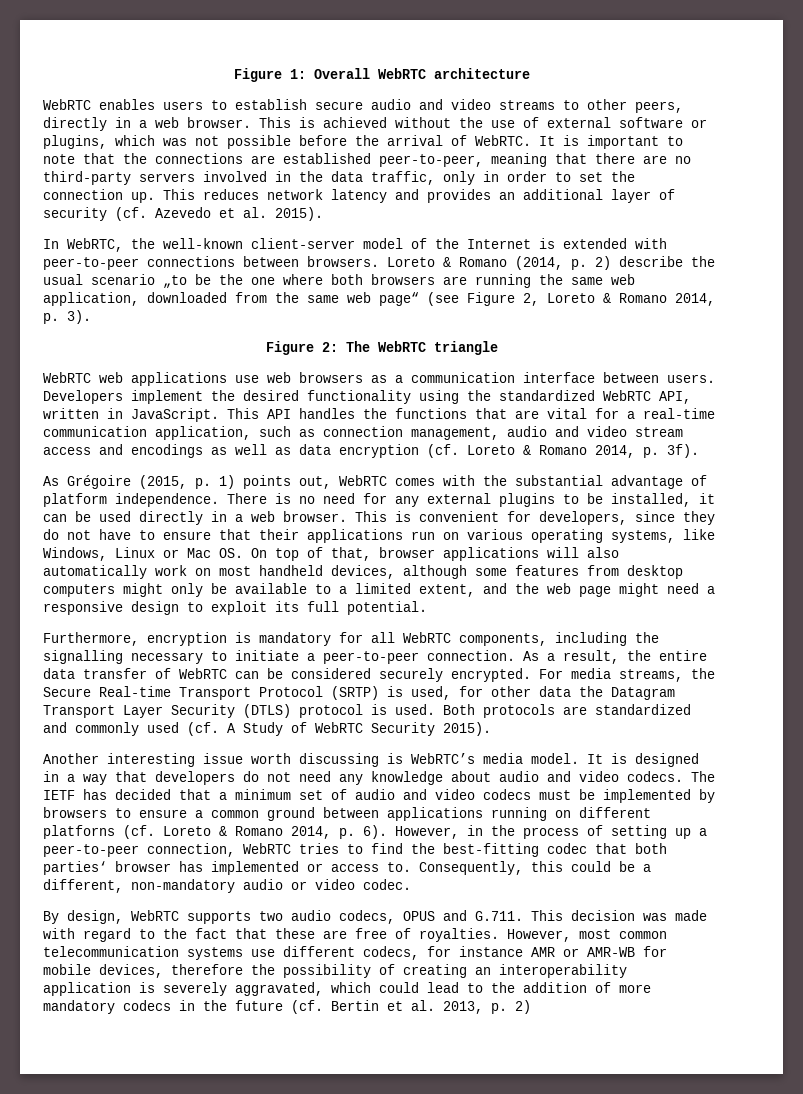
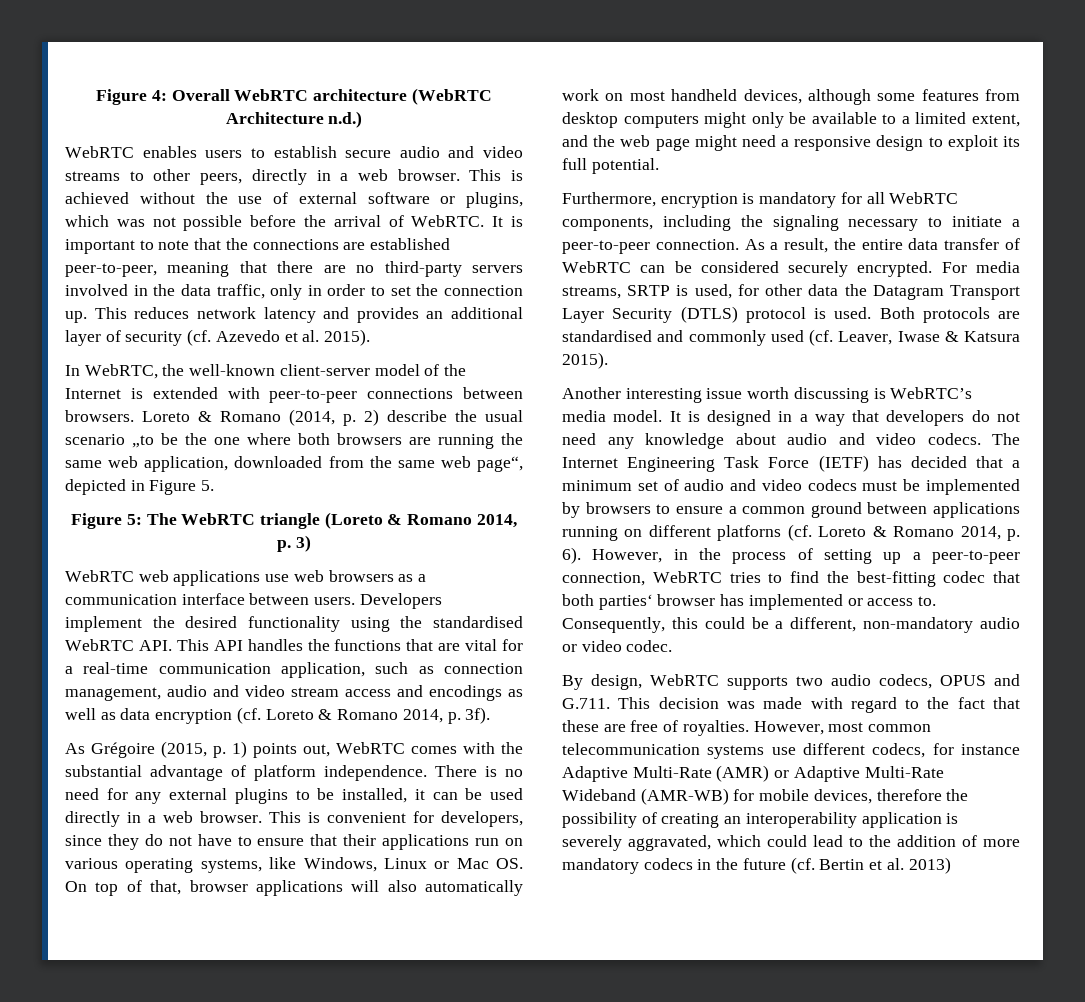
[234,68,306,82] Figure 1: -> [96,89,167,105] Figure 4:
(530, 73) none -> [411,88,492,105] [225,111,363,128] (WebRTC Architecture n.d.)
[379,292,715,306] [43,310,91,324] [266,341,498,355] page“ (see Figure 2, Loreto & Romano 2014, p. 3). // Figure 2: The WebRTC triangle -> [477,456,523,472] [65,479,215,495] [71,512,517,529] [277,535,311,552] page“, depicted in Figure 5. // Figure 5: The WebRTC triangle (Loreto & Romano 2014, p. 3)
[499,390,691,404] [43,408,219,422] standardized WebRTC API, written in JavaScript. -> [433,616,523,628] [65,639,172,651] standardised WebRTC API.
[43,650,123,664] signalling -> [772,215,839,231] signaling
[691,668,715,679] [43,686,379,700] the Secure Real-time Transport Protocol (SRTP) -> [627,285,671,296] SRTP
[595,704,691,715] standardized -> [562,330,652,342] standardised
[227,722,435,736] A Study of WebRTC Security -> [838,331,1020,345] Leaver, Iwase & Katsura
[43,790,75,800] IETF -> [562,455,869,472] Internet Engineering Task Force (IETF)
[531,947,635,957] AMR or AMR-WB -> [562,765,944,782] [562,788,729,805] Adaptive Multi-Rate (AMR) or Adaptive Multi-Rate Wideband (AMR-WB)
[443,1000,531,1014] 2013, p. 2) -> [908,857,951,874] 2013)

